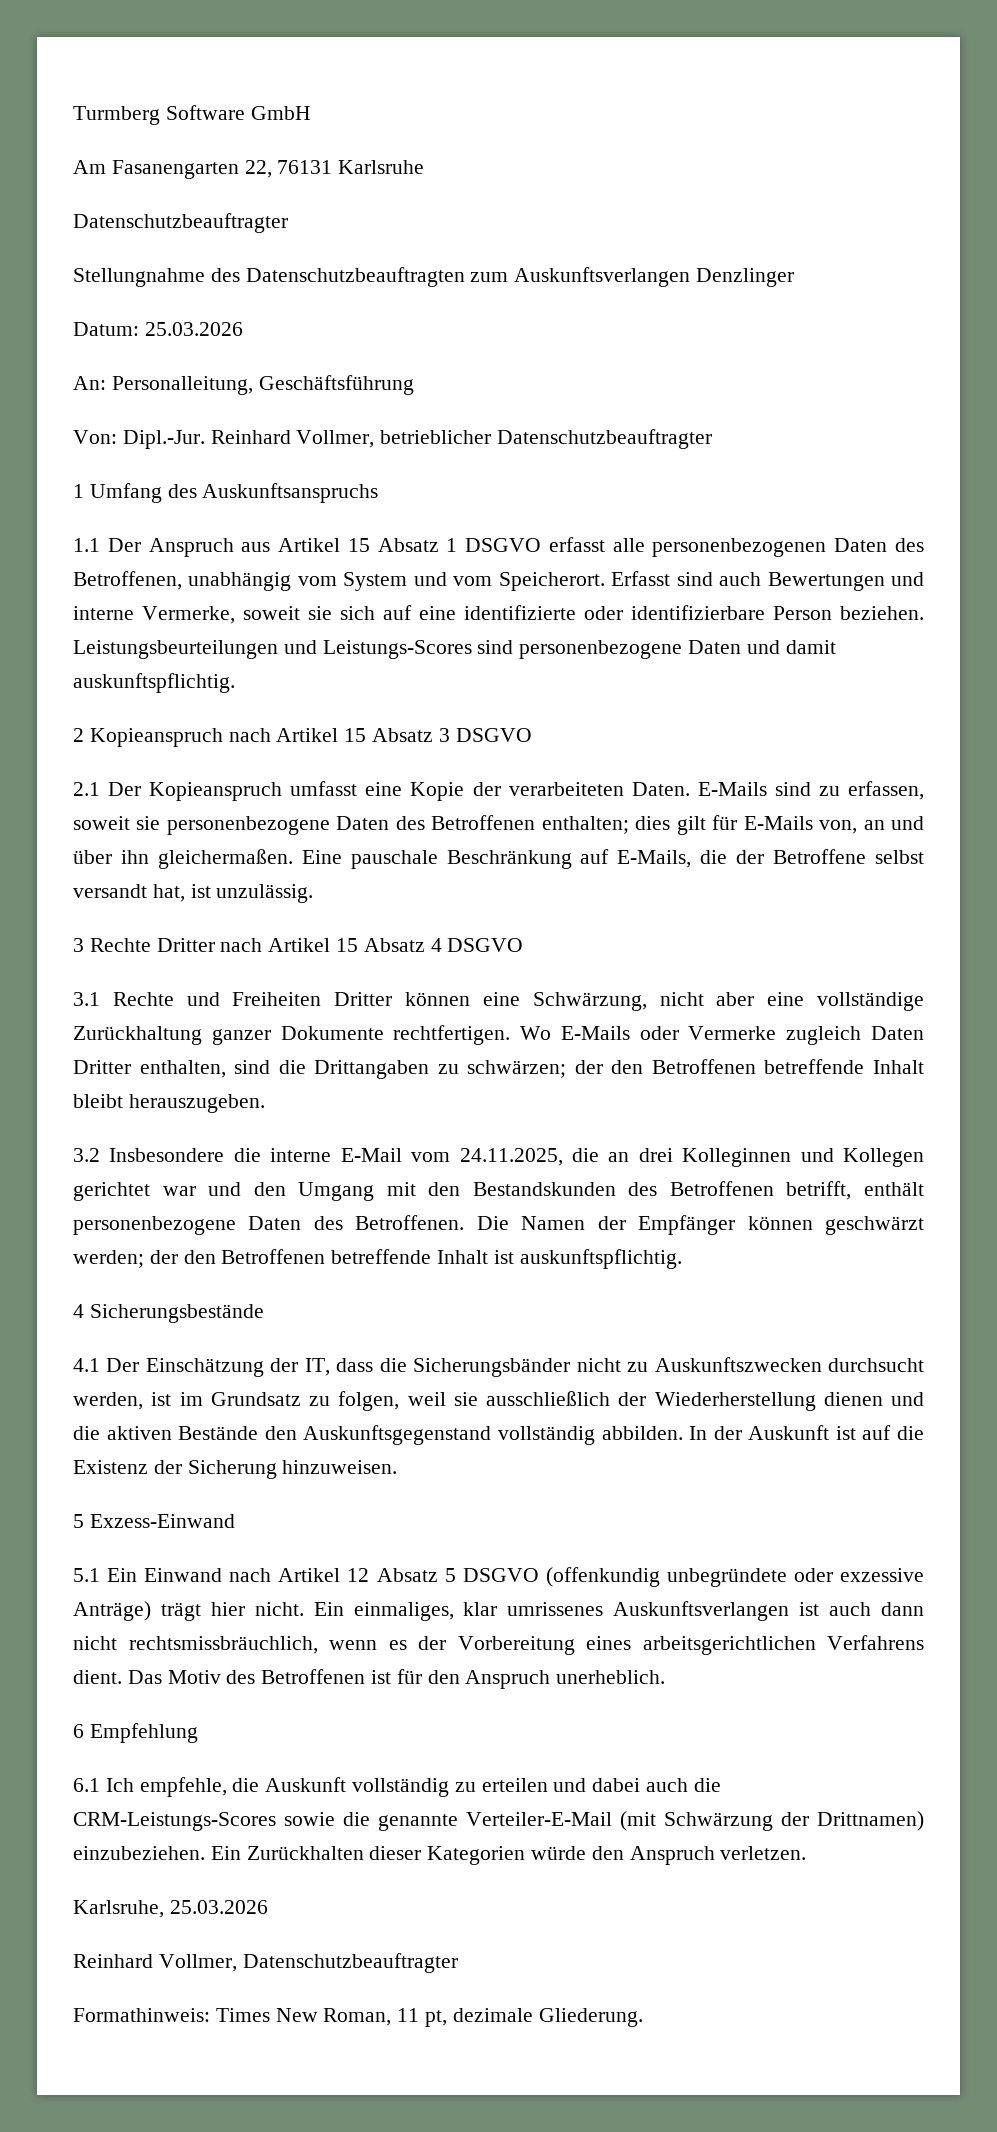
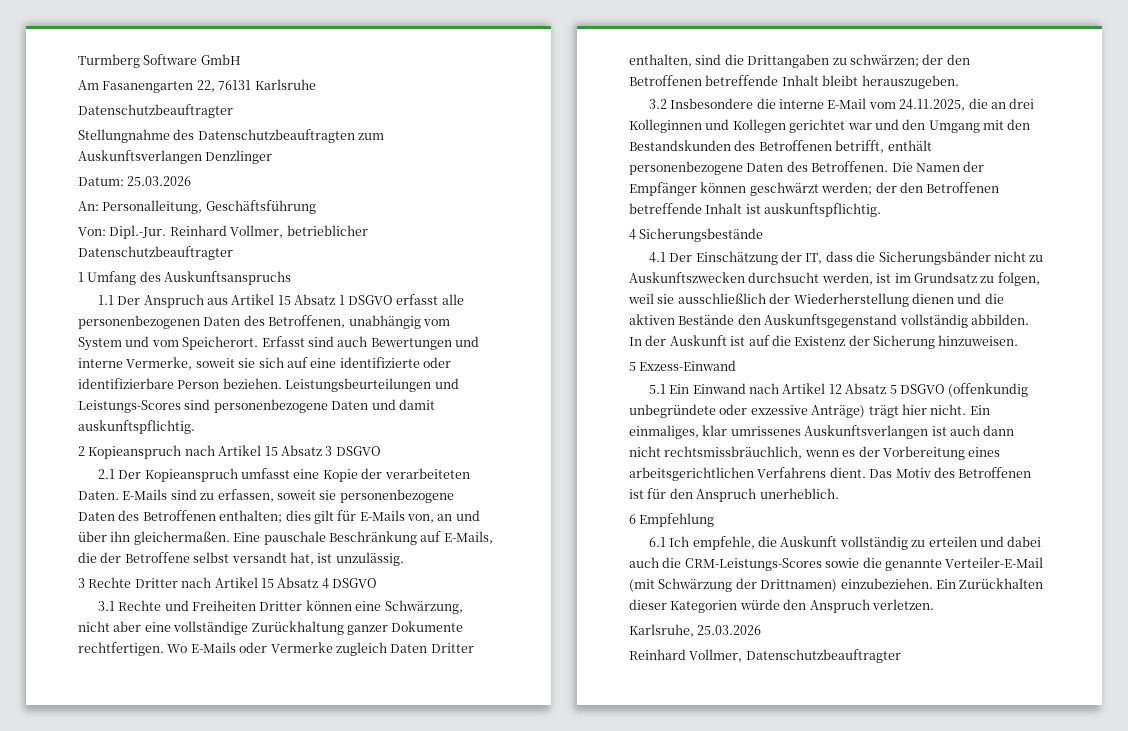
[73,2008,643,2027] // Formathinweis: Times New Roman, 11 pt, dezimale Gliederung. -> (901, 656) none

